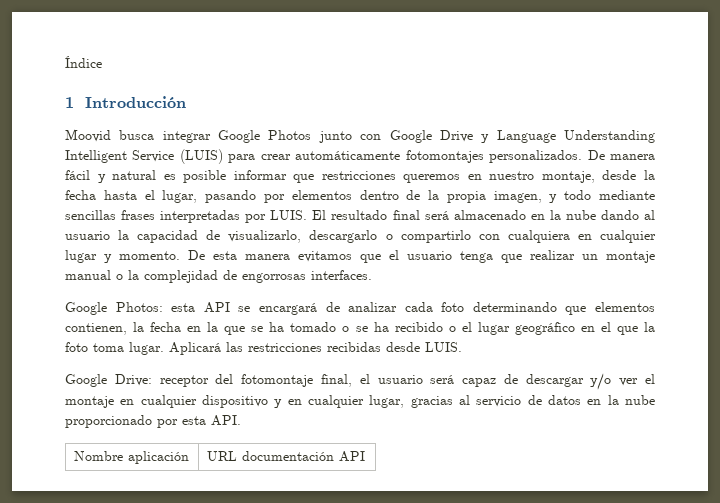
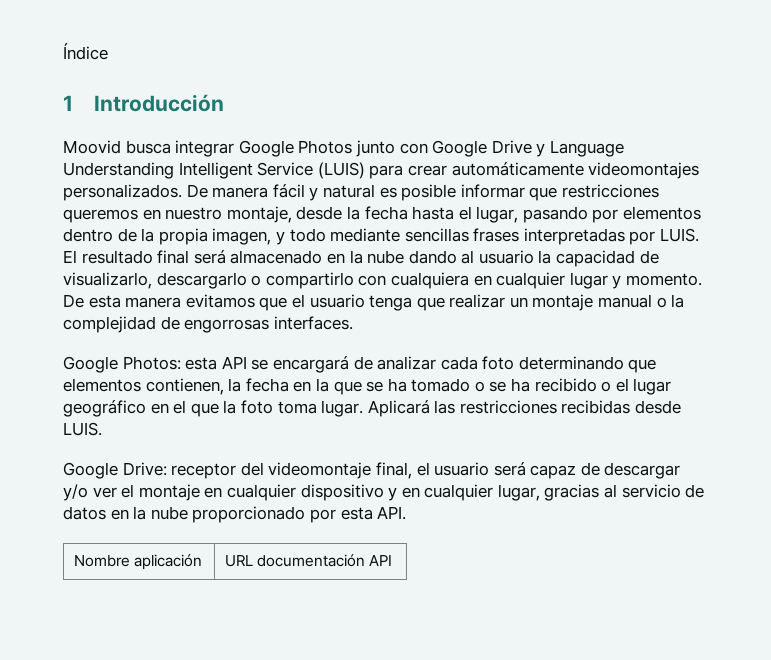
[405,150,484,163] fotomontajes -> [588,162,700,179] videomontajes
[241,374,314,387] fotomontaje -> [268,462,372,479] videomontaje

